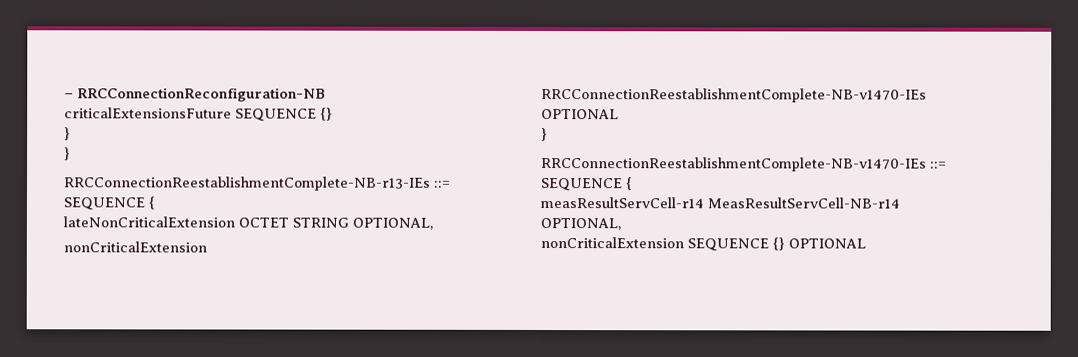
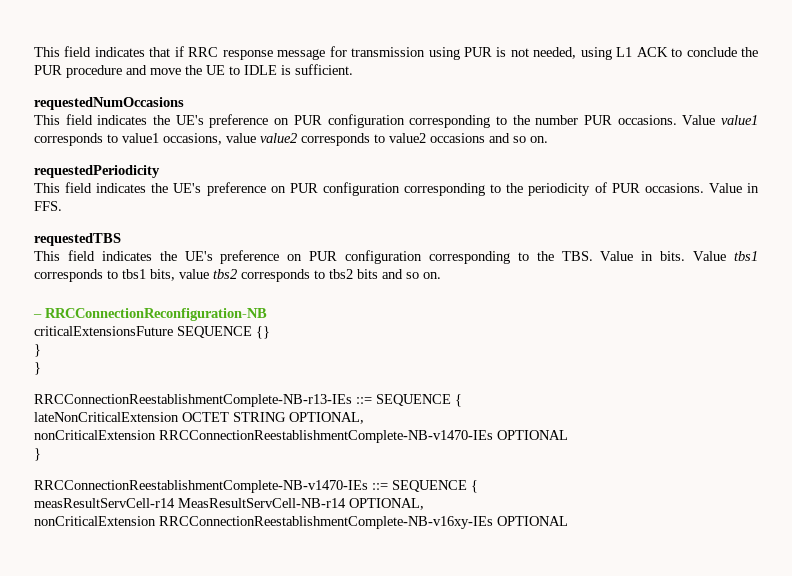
(64, 96) none -> [34,46,759,60] [34,64,353,78] [34,97,184,110] [34,114,758,128] [34,133,548,146] [34,165,160,178] [34,182,760,196] [34,201,62,211] [34,233,121,246] [34,250,758,264] [34,269,441,282] This field indicates that if RRC response message for transmission using PUR is not needed, using L1 ACK to conclude the PUR procedure and move the UE to IDLE is sufficient. // requestedNumOccasions // This field indicates the UE's preference on PUR configuration corresponding to the number PUR occasions. Value value1 corresponds to value1 occasions, value value2 corresponds to value2 occasions and so on. // requestedPeriodicity // This field indicates the UE's preference on PUR configuration corresponding to the periodicity of PUR occasions. Value in FFS. // requestedTBS // This field indicates the UE's preference on PUR configuration corresponding to the TBS. Value in bits. Value tbs1 corresponds to tbs1 bits, value tbs2 corresponds to tbs2 bits and so on. //
[687,237,785,252] SEQUENCE {} -> [159,516,493,529] RRCConnectionReestablishmentComplete-NB-v16xy-IEs

